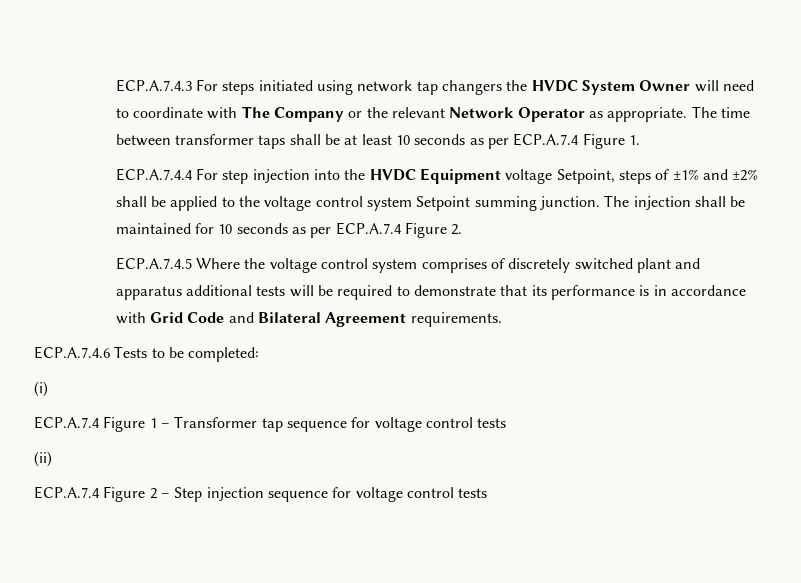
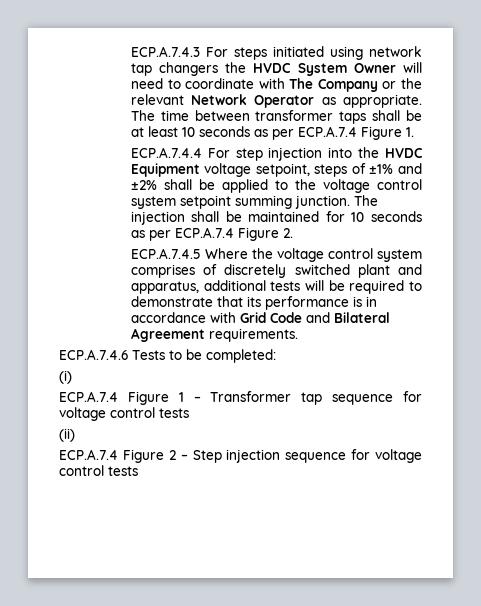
[556,169,615,184] Setpoint, -> [255,163,310,177] setpoint,
[416,196,471,211] Setpoint -> [179,195,231,209] setpoint
[115,286,182,300] apparatus -> [130,281,199,294] apparatus,

